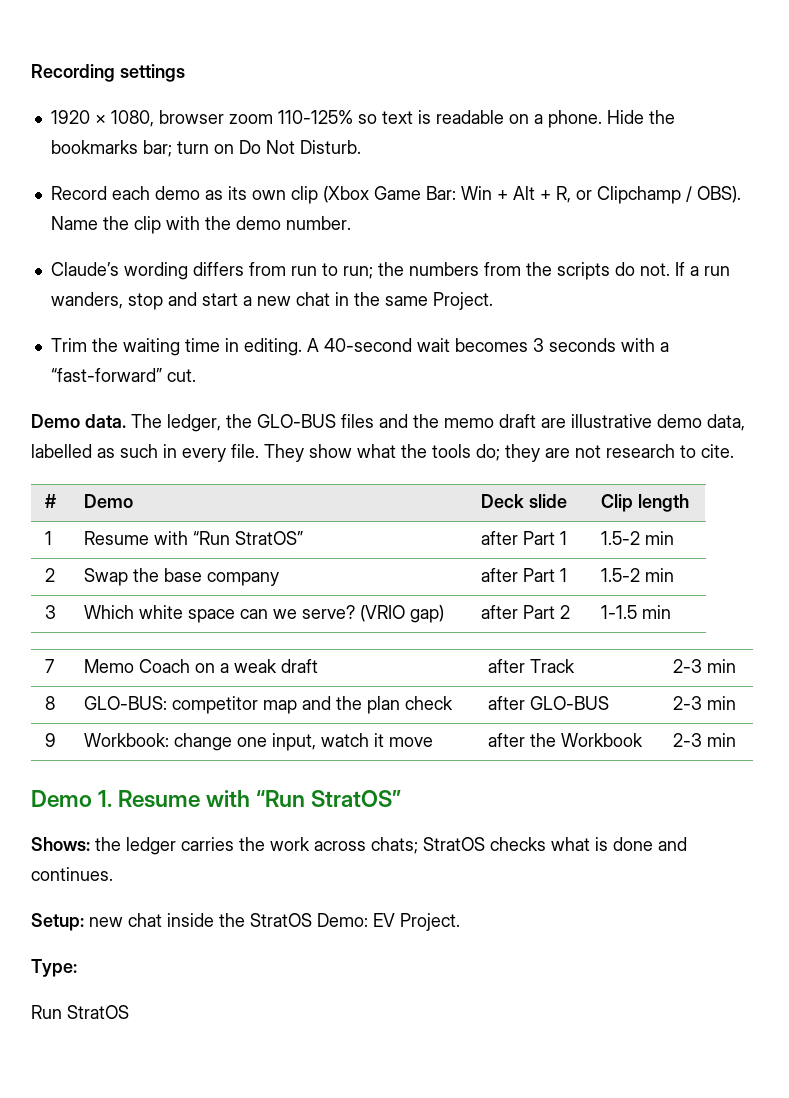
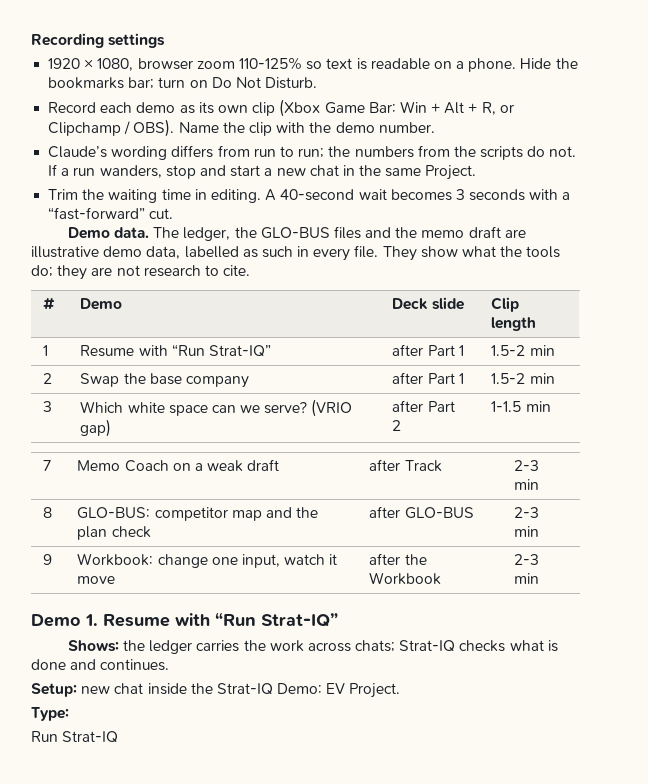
[234,531,303,545] StratOS” -> [208,345,271,357] Strat-IQ”
[311,790,402,807] StratOS” -> [261,613,338,627] Strat-IQ”
[423,837,485,851] StratOS -> [399,640,456,652] Strat-IQ
[250,913,312,927] StratOS -> [216,683,273,695] Strat-IQ
[67,1005,129,1019] StratOS -> [62,731,119,743] Strat-IQ

